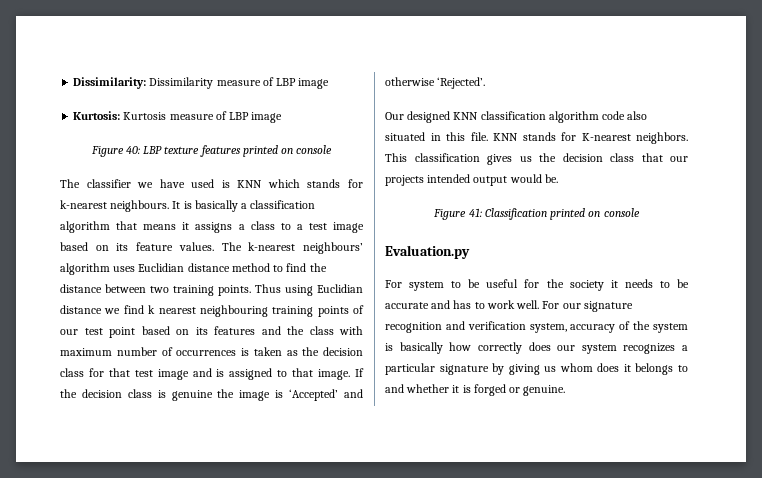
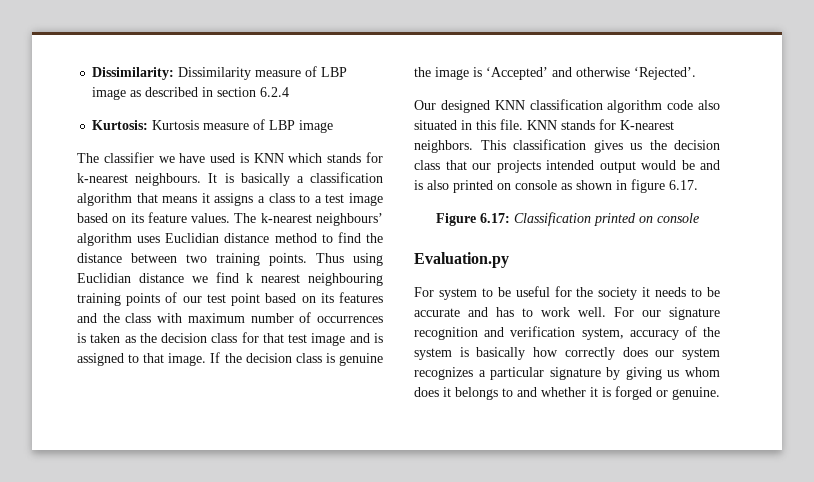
(330, 83) none -> [130,87,290,97] as described in section 6.2.4
[90,145,333,157] // Figure 40: LBP texture features printed on console -> (334, 126) none
[544,174,558,183] [433,208,482,220] be. // Figure 41: -> [681,160,720,170] [414,179,698,193] [435,213,510,226] be and is also printed on console as shown in figure 6.17. // Figure 6.17:

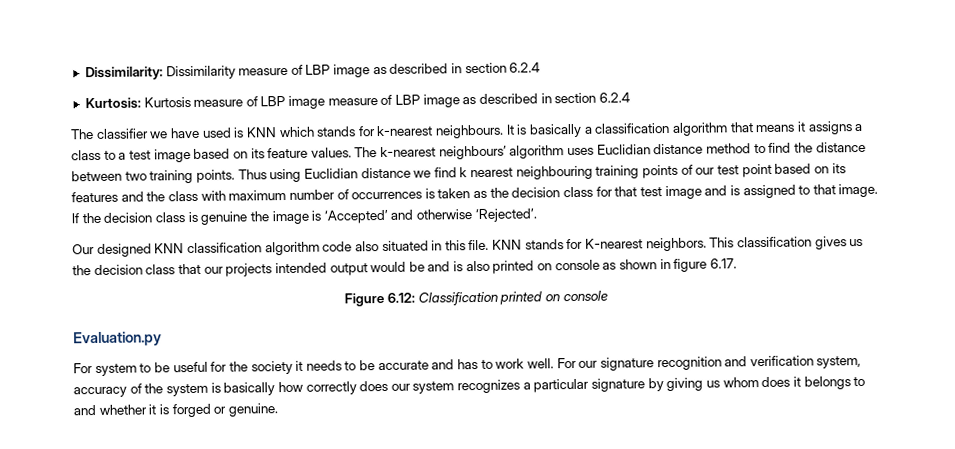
(334, 126) none -> [327,92,630,108] measure of LBP image as described in section 6.2.4
[479,213,510,223] 6.17: -> [387,292,416,303] 6.12:

